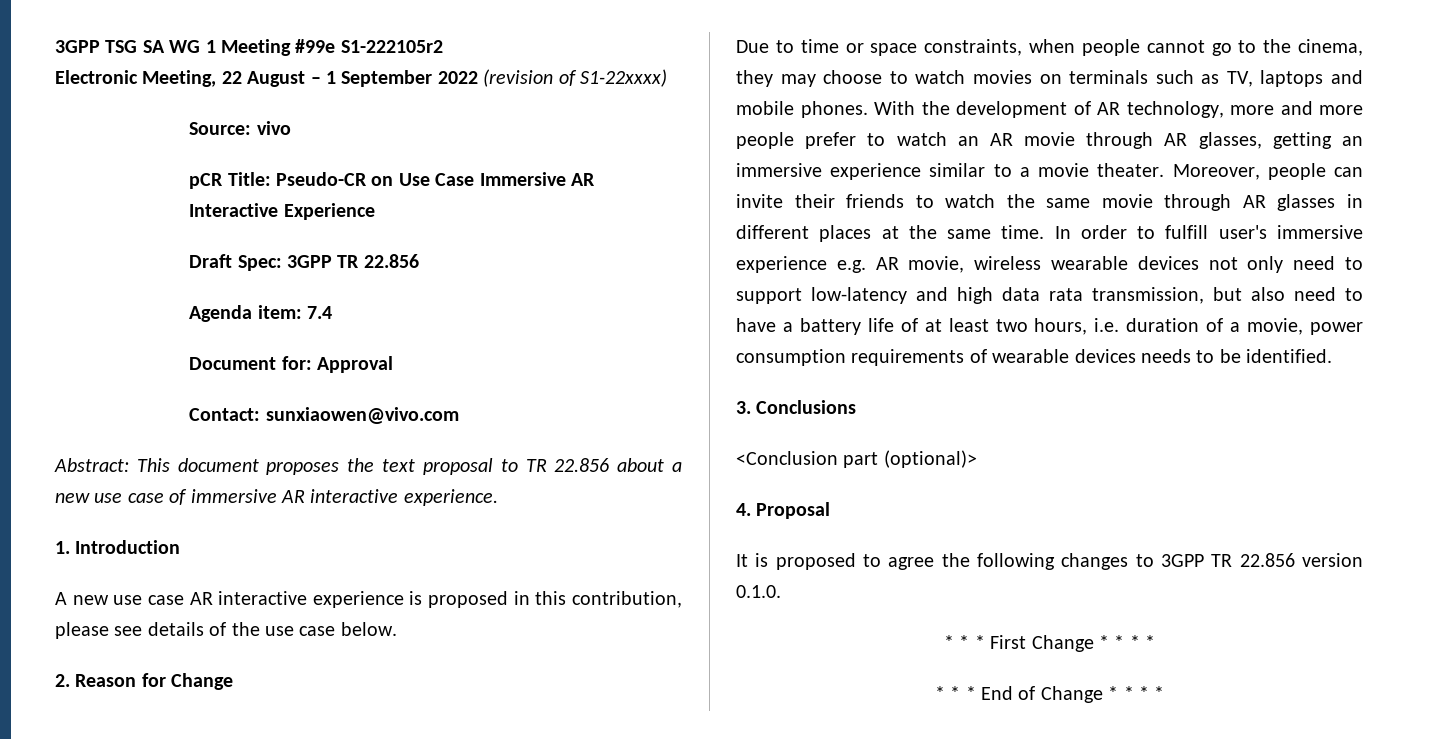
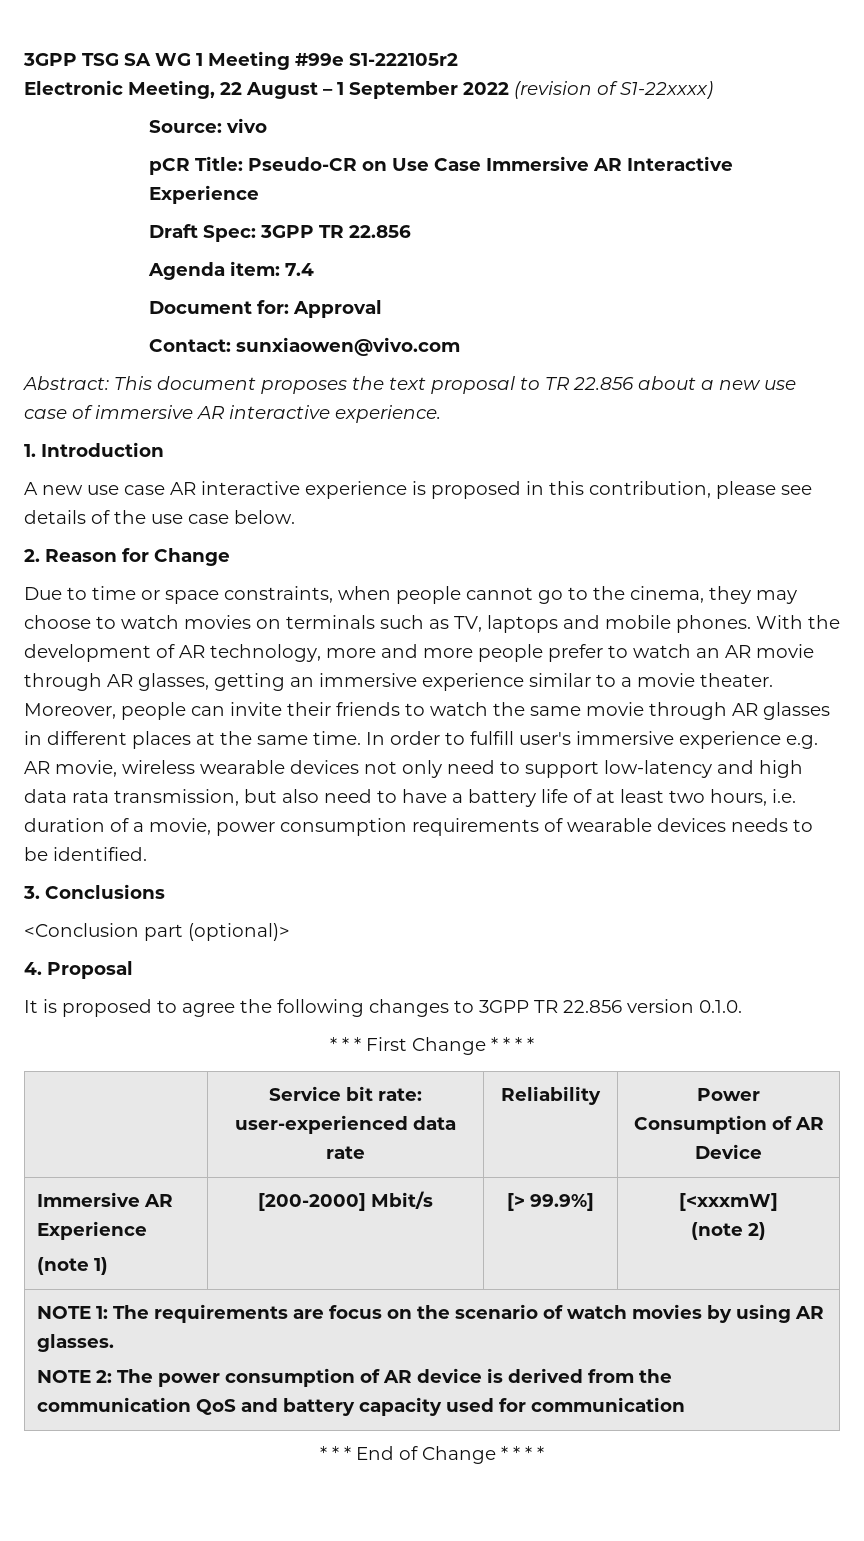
(1156, 642) none -> [269,1086,422,1101] [235,1115,456,1134] [326,1146,365,1159] [501,1086,601,1105] [697,1088,760,1101] [633,1115,824,1134] [695,1144,762,1159] [37,1192,174,1207] [37,1221,148,1240] [37,1257,109,1275] [258,1191,433,1211] [507,1193,594,1211] [679,1193,778,1211] [691,1222,766,1240] [37,1304,825,1323] [37,1334,115,1352] [37,1368,673,1387] [37,1397,686,1416] // | Service bit rate: user-experienced data rate | Reliability | Power Consumption of AR Device // Immersive AR Experience // (note 1) | [200-2000] Mbit/s | [> 99.9%] | [<xxxmW] // (note 2) // NOTE 1: The requirements are focus on the scenario of watch movies by using AR glasses. // NOTE 2: The power consumption of AR device is derived from the communication QoS and battery capacity used for communication

